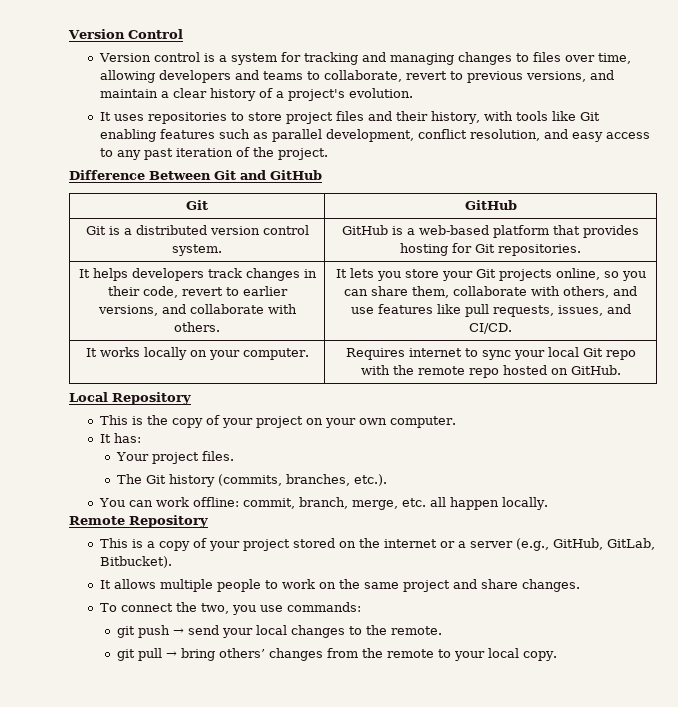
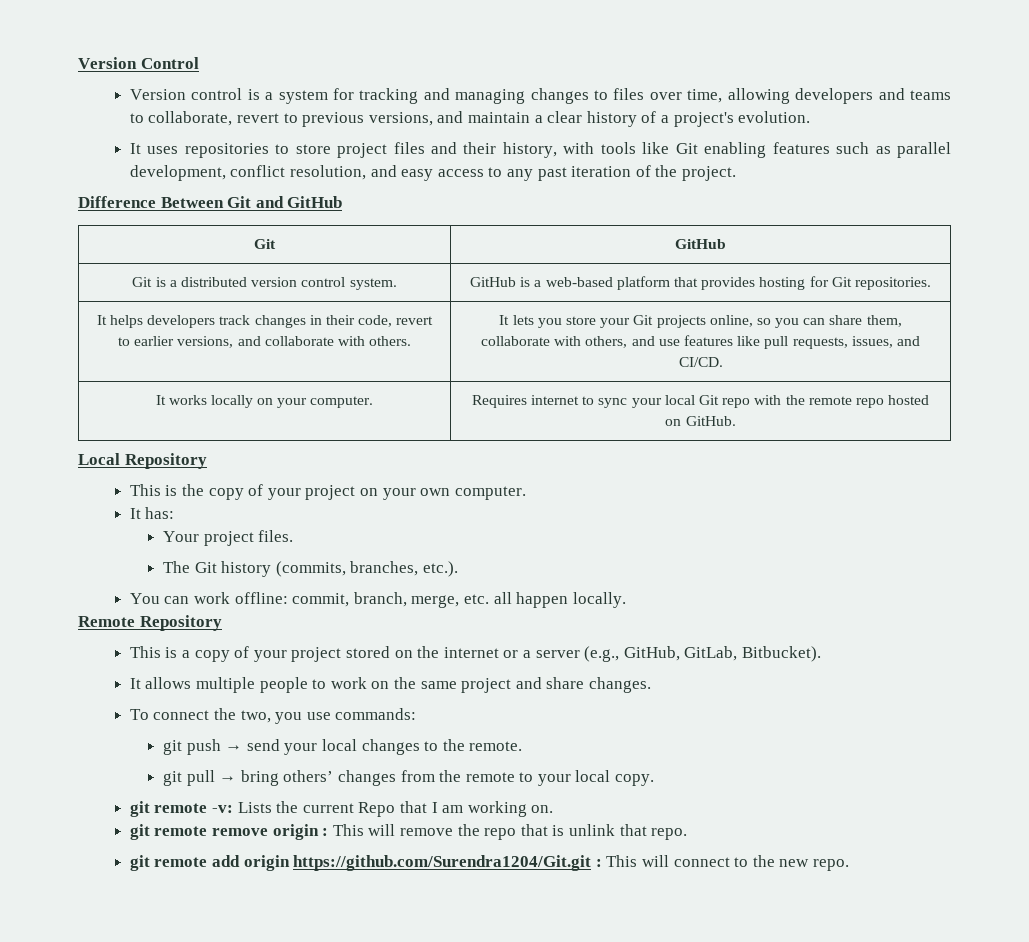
(557, 656) none -> [129,801,554,817] [129,824,688,840] [129,855,849,871] // git remote -v: Lists the current Repo that I am working on. // git remote remove origin : This will remove the repo that is unlink that repo. // git remote add origin https://github.com/Surendra1204/Git.git : This will connect to the new repo.

